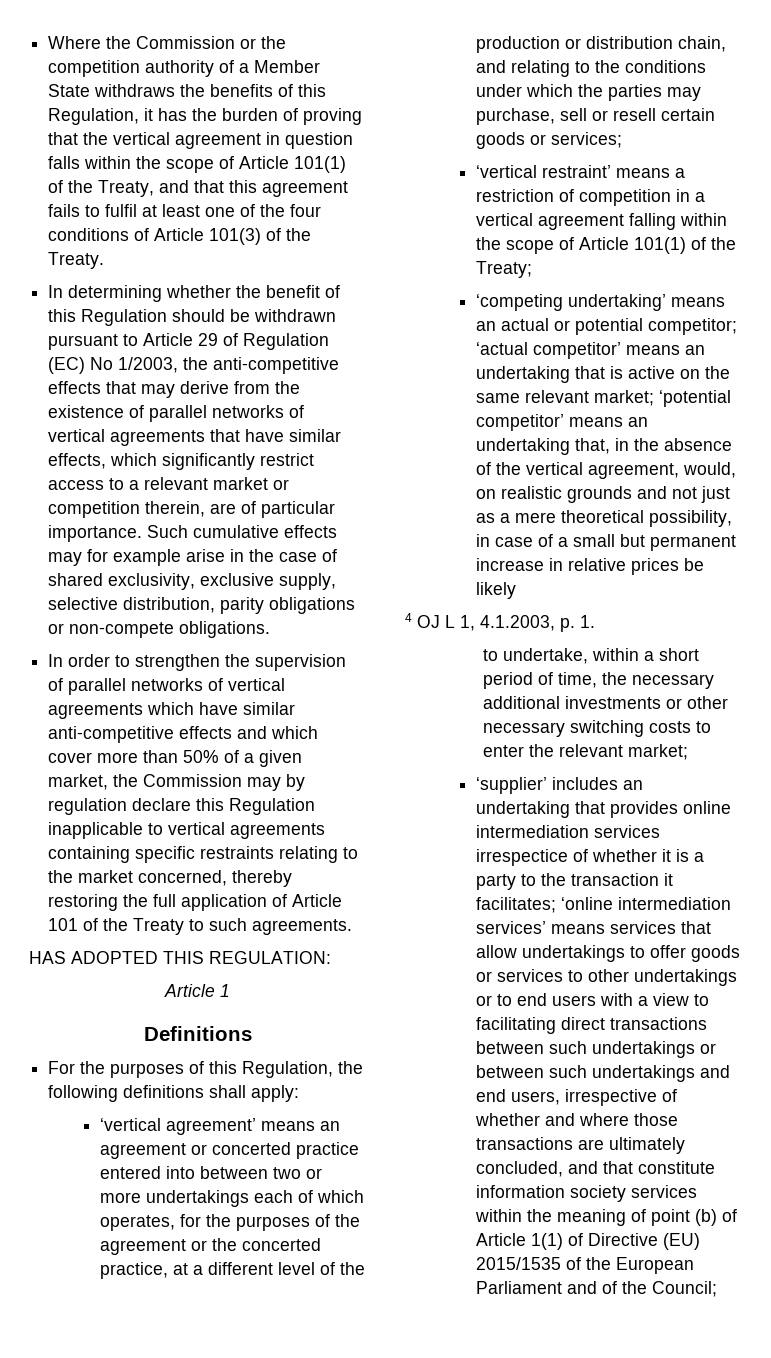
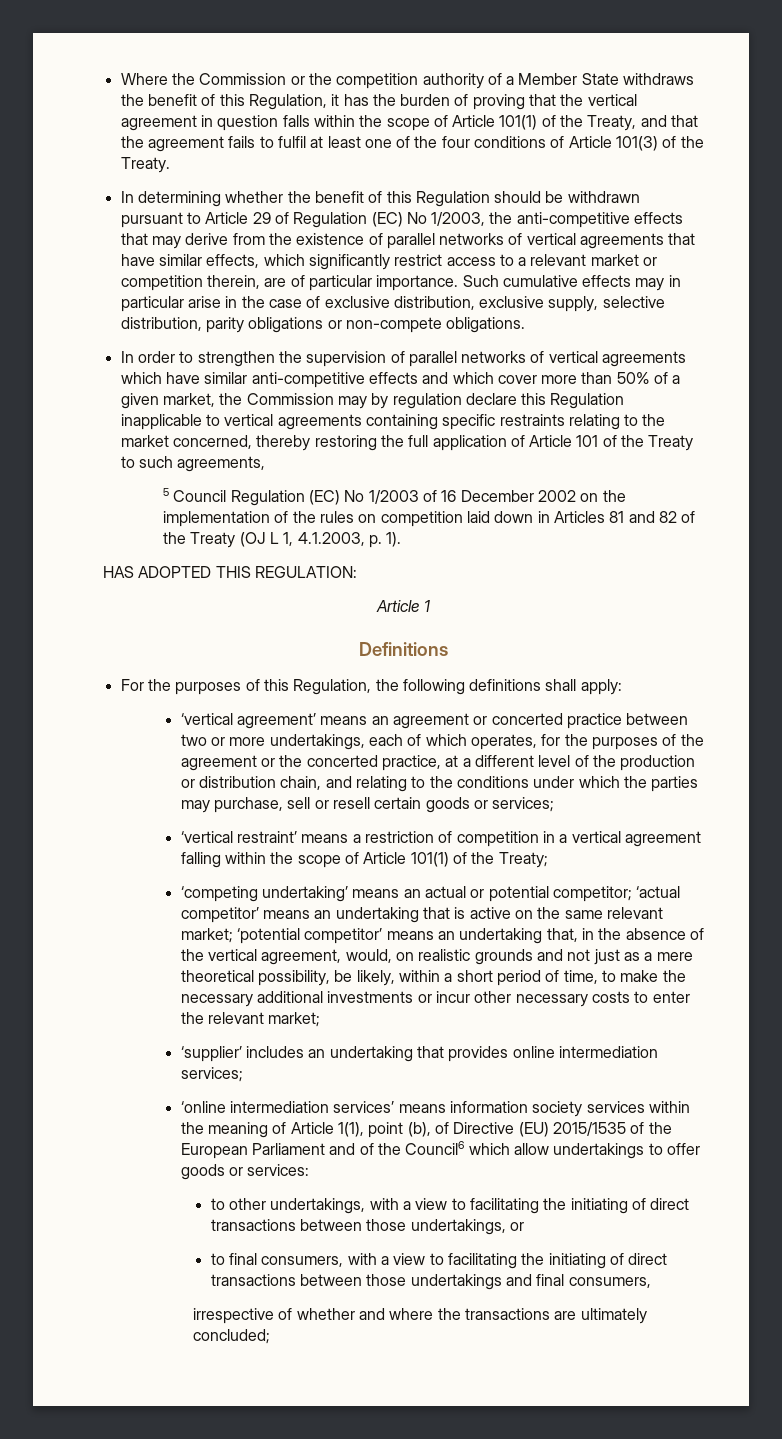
[210,84,274,97] benefits -> [147,94,197,106] benefit
[229,180,258,193] this -> [120,136,144,148] the
[87,549,182,566] for example -> [668,275,681,287] [120,296,184,312] in particular
[48,573,196,590] shared exclusivity, -> [324,296,475,310] exclusive distribution,
[252,919,353,935] agreements. -> [177,456,266,472] [163,488,626,506] [163,511,696,527] [163,532,402,548] agreements, // 5 Council Regulation (EC) No 1/2003 of 16 December 2002 on the implementation of the rules on competition laid down in Articles 81 and 82 of the Treaty (OJ L 1, 4.1.2003, p. 1).
[100,1166,196,1179] entered into -> (622, 721) none
[146,1190,250,1207] undertakings -> [269,734,365,750] undertakings,
[476,534,737,551] [476,558,705,575] [476,582,517,599] [405,613,595,632] [482,648,588,664] in case of a small but permanent increase in relative prices be likely // 4 OJ L 1, 4.1.2003, p. 1. // to undertake, -> [334,970,395,986] be likely,
(597, 680) none -> [601,970,659,982] to make
(682, 703) none -> [435,991,470,1003] incur
[569,720,644,737] switching -> (588, 1000) none
[594,825,661,838] [476,849,705,866] [476,873,674,890] [476,897,732,913] [476,921,712,934] [476,945,741,962] [476,969,738,986] [476,993,710,1006] [476,1017,708,1034] [476,1041,717,1058] [476,1065,731,1082] [476,1089,678,1106] [475,1113,679,1126] [476,1137,686,1154] [476,1161,716,1177] services irrespectice of whether it is a party to the transaction it facilitates; ‘online intermediation services’ means services that allow undertakings to offer goods or services to other undertakings or to end users with a view to facilitating direct transactions between such undertakings or between such undertakings and end users, irrespective of whether and where those transactions are ultimately concluded, and that constitute -> [180,1067,243,1082] [180,1101,446,1113] services; // ‘online intermediation services’ means
[651,1209,738,1226] [476,1233,564,1250] point (b) of Article 1(1) -> [290,1122,431,1138] Article 1(1), point (b),
[652,1281,718,1297] Council; -> [405,1141,700,1159] [180,1164,310,1180] [210,1198,690,1214] [210,1219,525,1235] [210,1253,668,1269] [210,1274,651,1290] [193,1308,647,1324] [193,1329,271,1344] Council6 which allow undertakings to offer goods or services: // to other undertakings, with a view to facilitating the initiating of direct transactions between those undertakings, or // to final consumers, with a view to facilitating the initiating of direct transactions between those undertakings and final consumers, // irrespective of whether and where the transactions are ultimately concluded;

